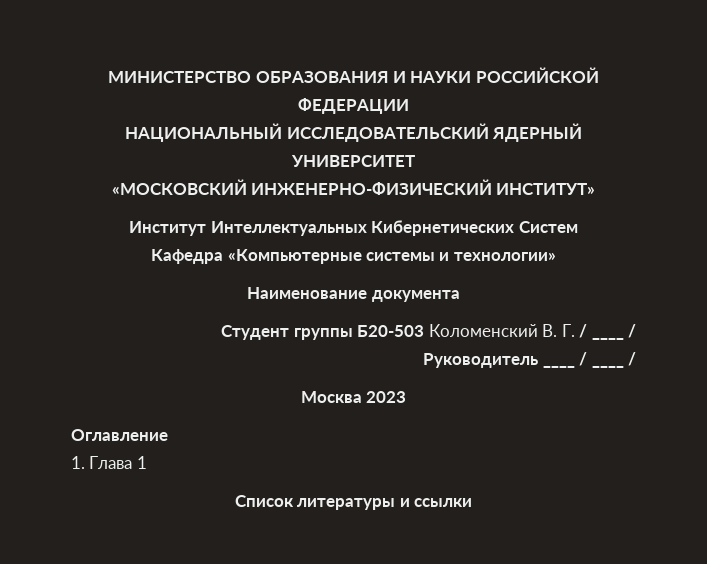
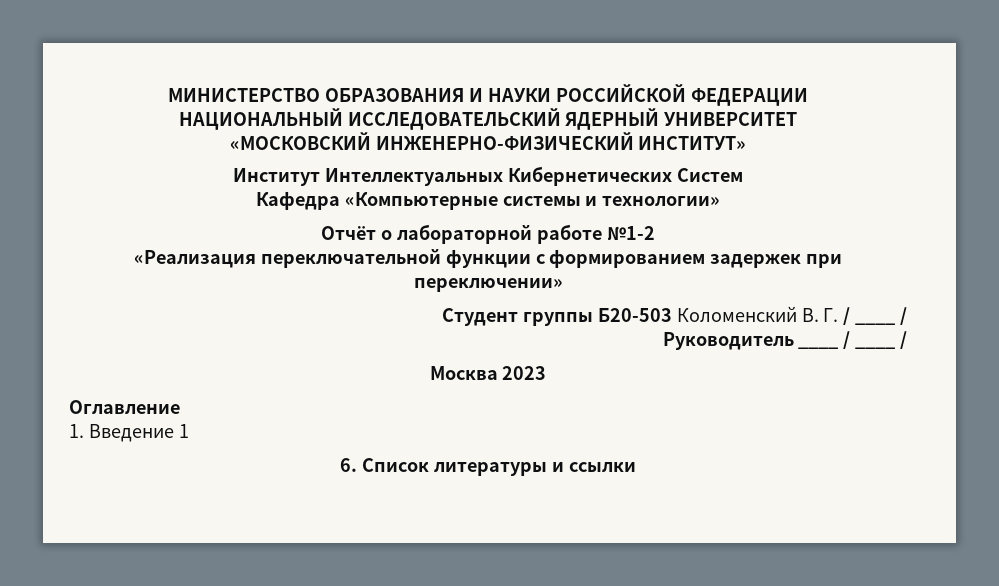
[247,287,460,302] Наименование документа -> [321,224,655,244] [133,249,843,268] [413,278,563,292] Отчёт о лабораторной работе №1-2 // «Реализация переключательной функции с формированием задержек при переключении»
[89,456,133,469] Глава -> [88,424,174,442] Введение
(147, 462) none -> [340,458,358,472] 6.

